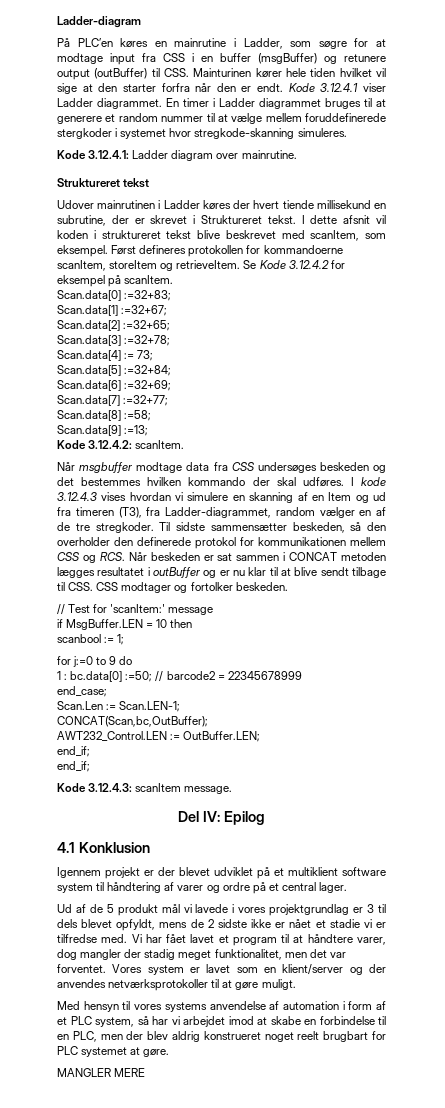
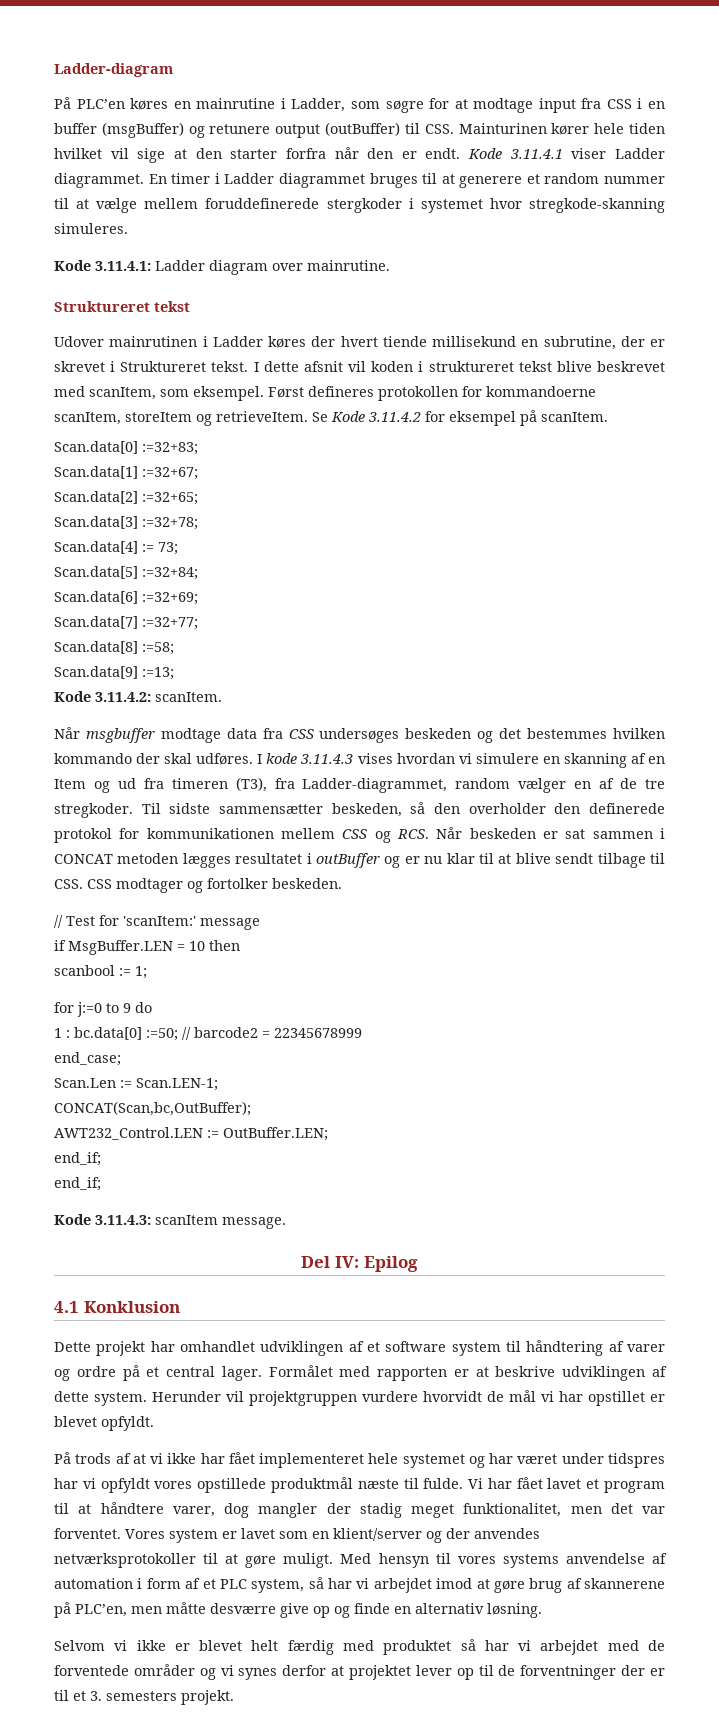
[320,83,359,92] 3.12.4.1 -> [509,149,563,159] 3.11.4.1
[88,150,130,159] 3.12.4.1: -> [95,261,151,271] 3.11.4.1:
[288,260,329,269] 3.12.4.2 -> [368,412,421,422] 3.11.4.2
[88,440,133,449] 3.12.4.2: -> [95,692,151,702] 3.11.4.2:
[57,492,97,501] 3.12.4.3 -> [300,754,354,764] 3.11.4.3
[88,783,133,792] 3.12.4.3: -> [95,1215,151,1225] 3.11.4.3:
[57,867,338,879] Igennem projekt er der blevet udviklet på et multiklient -> [54,1341,380,1356] Dette projekt har omhandlet udviklingen af et
[57,904,386,916] [57,919,386,931] [57,934,128,943] // Ud af de 5 produkt mål vi lavede i vores projektgrundlag er 3 til dels blevet opfyldt, mens de 2 sidste ikke er nået et stadie vi er tilfredse med. -> [268,1365,667,1381] [54,1390,665,1406] [54,1416,154,1431] [54,1452,665,1468] [54,1477,464,1493] Formålet med rapporten er at beskrive udviklingen af dette system. Herunder vil projektgruppen vurdere hvorvidt de mål vi har opstillet er blevet opfyldt. // På trods af at vi ikke har fået implementeret hele systemet og har været under tidspres har vi opfyldt vores opstillede produktmål næste til fulde.
(296, 984) // -> (334, 1560) none
[270,1016,386,1025] [57,1031,387,1042] [57,1046,170,1057] [57,1068,146,1077] skabe en forbindelse til en PLC, men der blev aldrig konstrueret noget reelt brugbart for PLC systemet at gøre. // MANGLER MERE -> [493,1578,665,1593] [54,1602,542,1618] [54,1639,665,1655] [54,1664,665,1680] [54,1690,234,1705] gøre brug af skannerene på PLC’en, men måtte desværre give op og finde en alternativ løsning. // Selvom vi ikke er blevet helt færdig med produktet så har vi arbejdet med de forventede områder og vi synes derfor at projektet lever op til de forventninger der er til et 3. semesters projekt.

